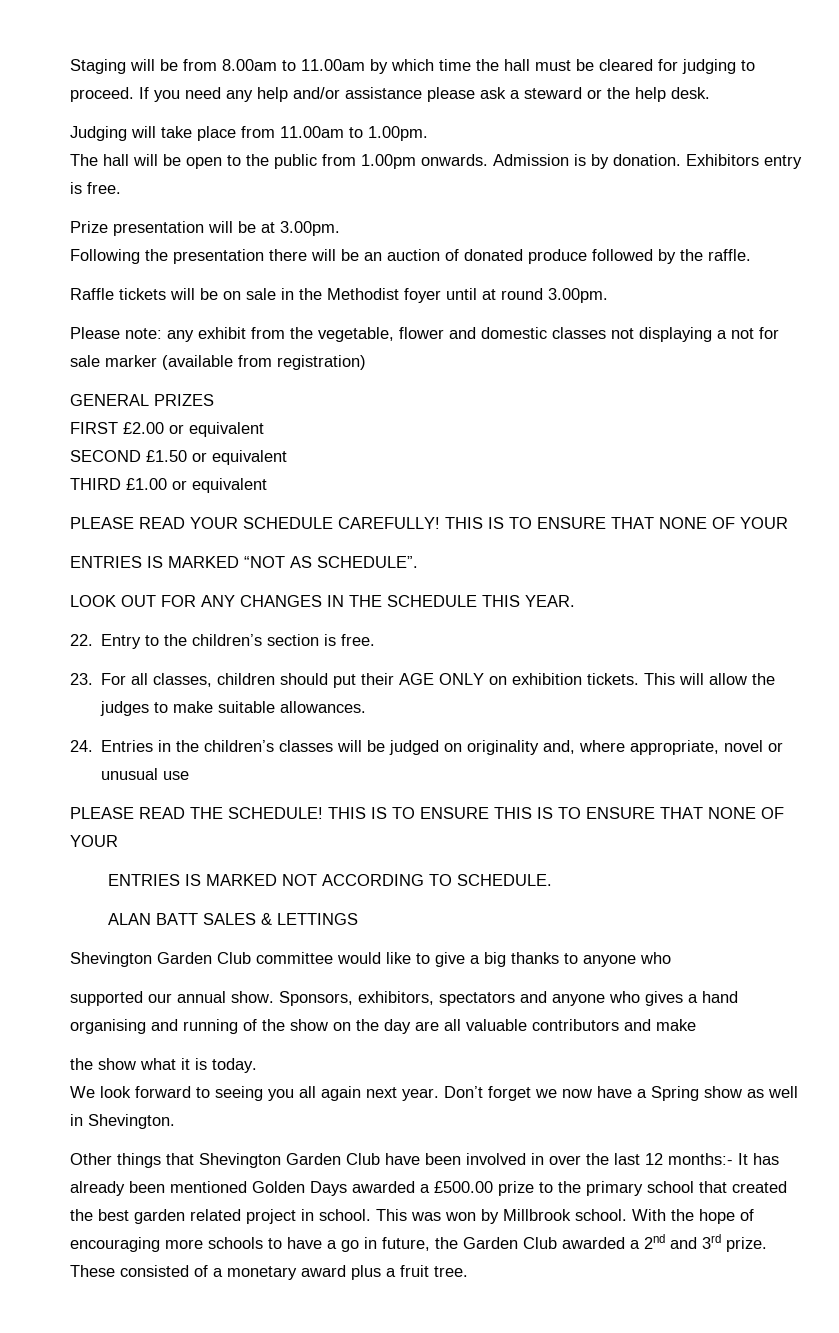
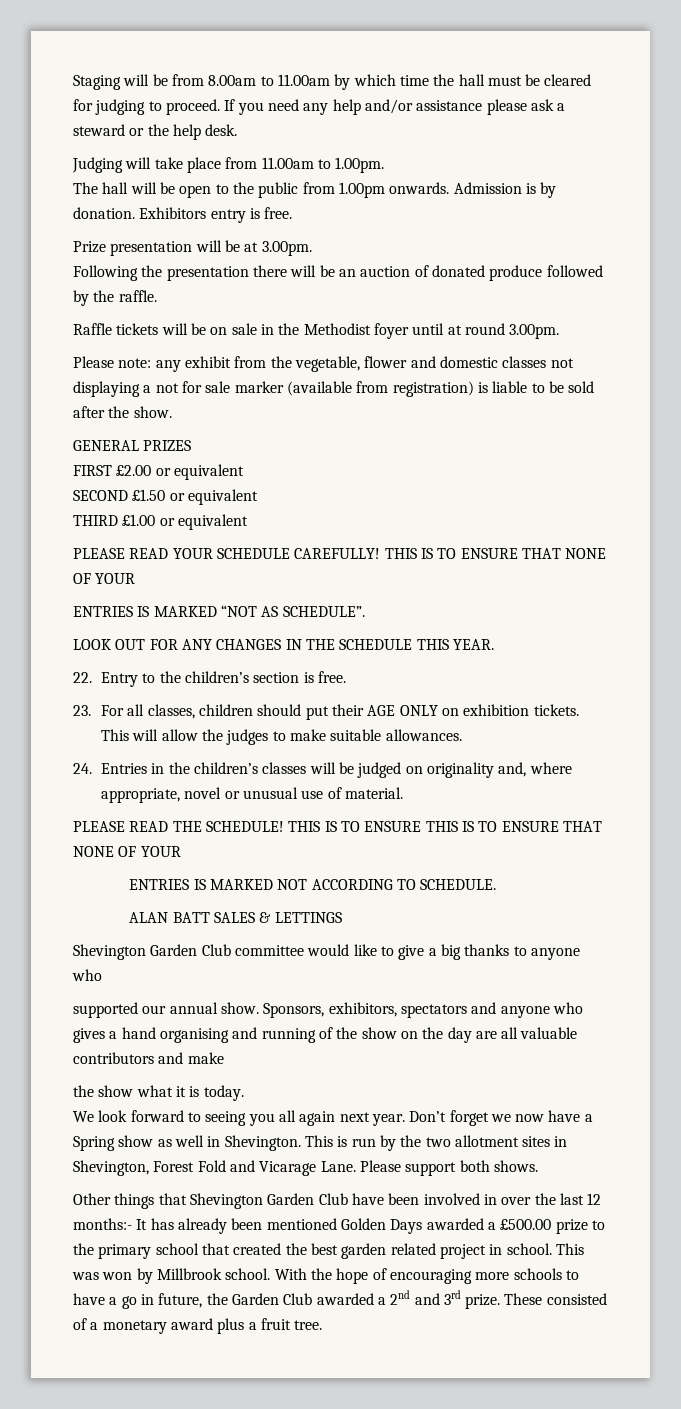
(366, 362) none -> [477,381,595,393] [73,406,172,418] is liable to be sold after the show.
(190, 775) none -> [327,787,404,799] of material.
(175, 1121) none -> [304,1135,568,1151] [73,1160,538,1176] This is run by the two allotment sites in Shevington, Forest Fold and Vicarage Lane. Please support both shows.

